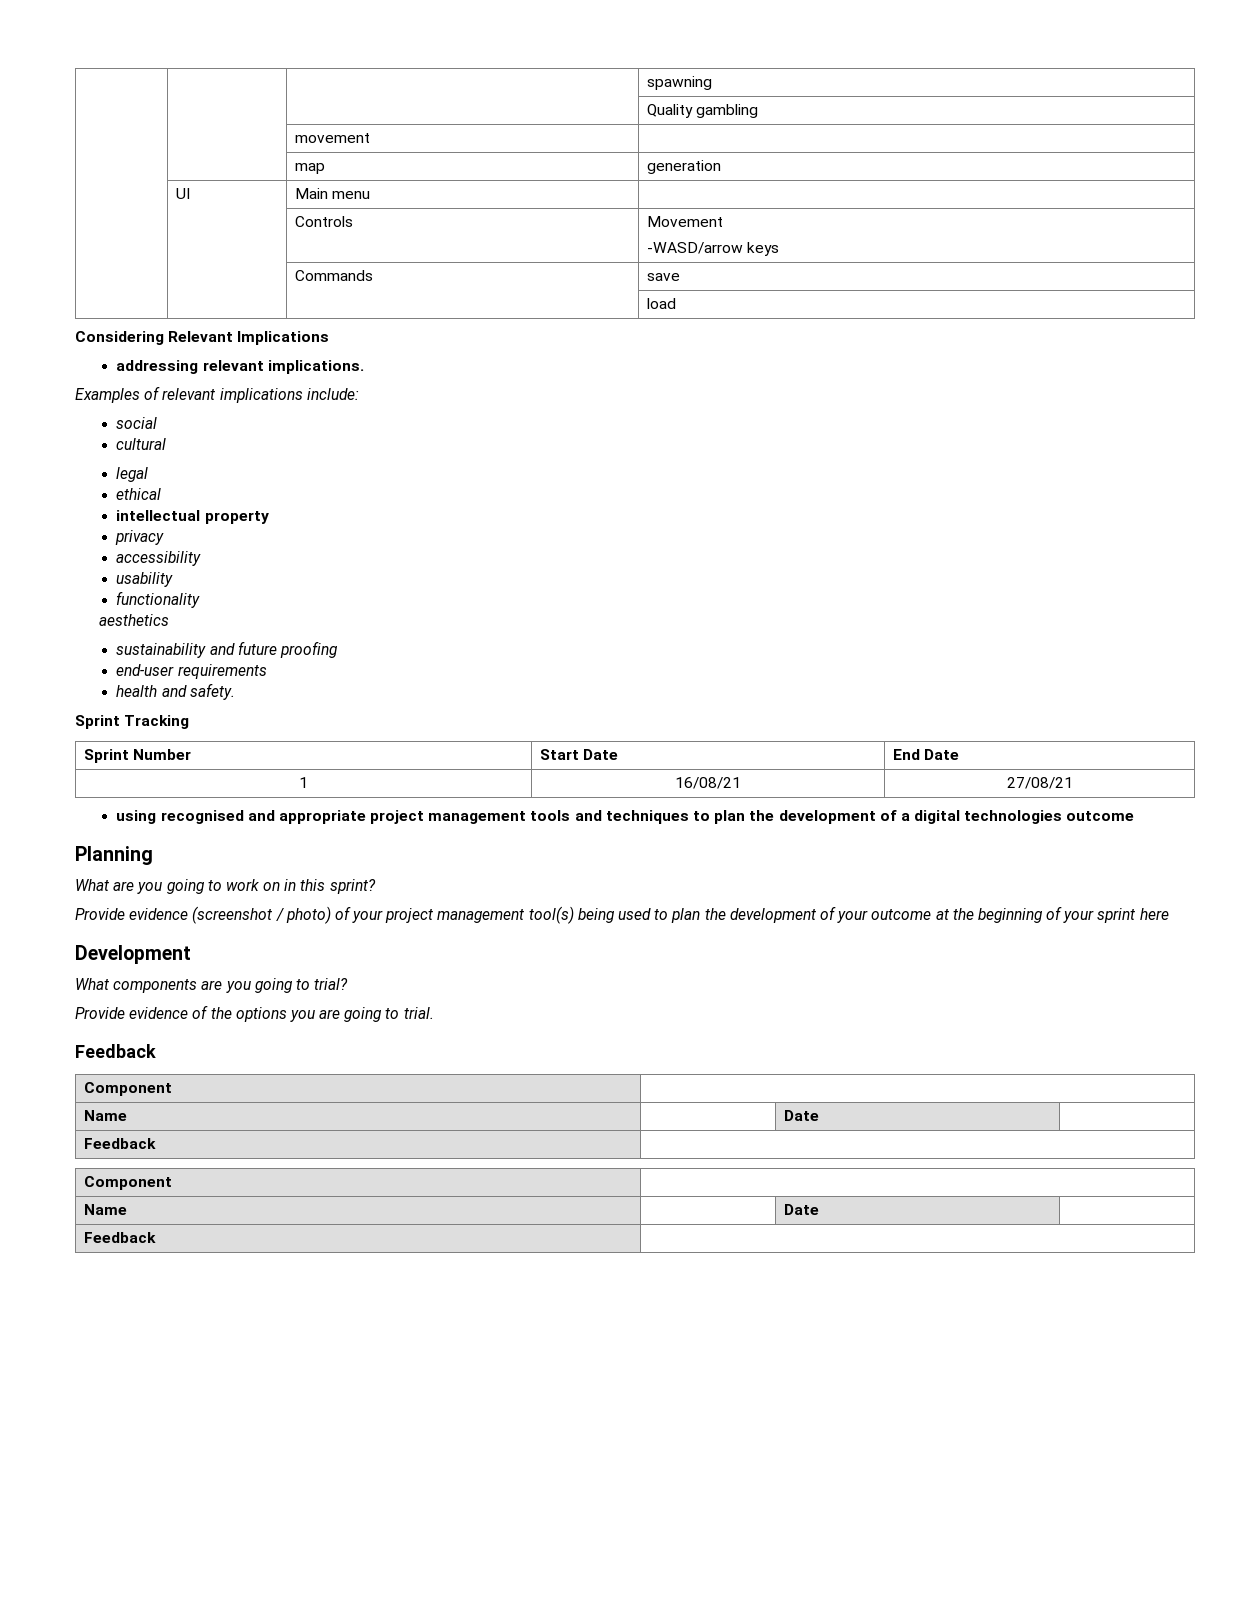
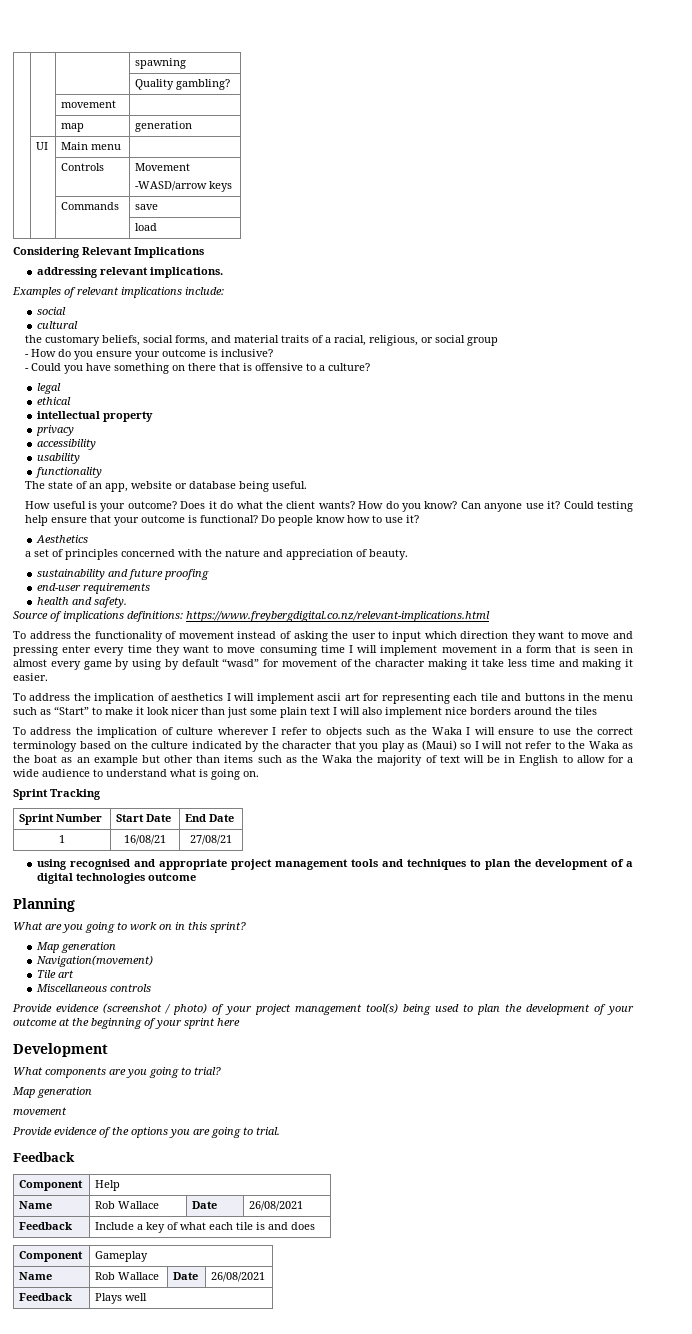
[695,104,758,118] gambling -> [176,79,231,90] gambling?
(167, 444) none -> [25,335,499,346] [25,349,274,360] [25,363,371,374] // the customary beliefs, social forms, and material traits of a racial, religious, or social group // - How do you ensure your outcome is inclusive? // - Could you have something on there that is offensive to a culture?
[99,614,170,626] aesthetics -> [25,481,308,492] [25,501,633,512] [25,515,420,526] [36,535,89,543] [25,549,409,560] The state of an app, website or database being useful. // How useful is your outcome? Does it do what the client wants? How do you know? Can anyone use it? Could testing help ensure that your outcome is functional? Do people know how to use it? // Aesthetics // a set of principles concerned with the nature and appreciation of beauty.
(235, 691) none -> [13,611,490,622] [13,631,633,642] [13,645,634,656] [13,658,633,670] [13,673,48,681] [13,693,634,704] [13,706,597,718] [13,727,634,738] [13,740,633,752] [13,755,633,766] [13,769,259,780] // Source of implications definitions: https://www.freybergdigital.co.nz/relevant-implications.html // To address the functionality of movement instead of asking the user to input which direction they want to move and pressing enter every time they want to move consuming time I will implement movement in a form that is seen in almost every game by using by default “wasd” for movement of the character making it take less time and making it easier. // To address the implication of aesthetics I will implement ascii art for representing each tile and buttons in the menu such as “Start” to make it look nicer than just some plain text I will also implement nice borders around the tiles // To address the implication of culture wherever I refer to objects such as the Waka I will ensure to use the correct terminology based on the culture indicated by the character that you play as (Maui) so I will not refer to the Waka as the boat as an example but other than items such as the Waka the majority of text will be in English to allow for a wide audience to understand what is going on.
(376, 886) none -> [36,942,117,953] [36,955,154,967] [37,970,75,978] [36,984,152,992] // Map generation // Navigation(movement) // Tile art // Miscellaneous controls
(349, 984) none -> [12,1087,92,1098] [13,1107,67,1116] // Map generation // movement
[83,1110,127,1121] [783,1110,819,1121] [83,1138,156,1149] [83,1176,172,1190] [83,1204,127,1215] [783,1204,819,1215] [83,1232,156,1243] // Name | | Date | // Feedback | // Component | // Name | | Date | // Feedback | -> [95,1180,121,1191] [19,1201,53,1209] [95,1201,160,1209] [192,1201,218,1209] [249,1201,304,1211] [19,1222,73,1230] [95,1222,316,1233] [19,1251,84,1262] [95,1251,149,1262] [19,1272,53,1280] [95,1272,160,1280] [173,1272,199,1280] [211,1272,266,1282] [19,1293,73,1301] [95,1293,148,1304] Help // Name | Rob Wallace | Date | 26/08/2021 // Feedback | Include a key of what each tile is and does // Component | Gameplay // Name | Rob Wallace | Date | 26/08/2021 // Feedback | Plays well

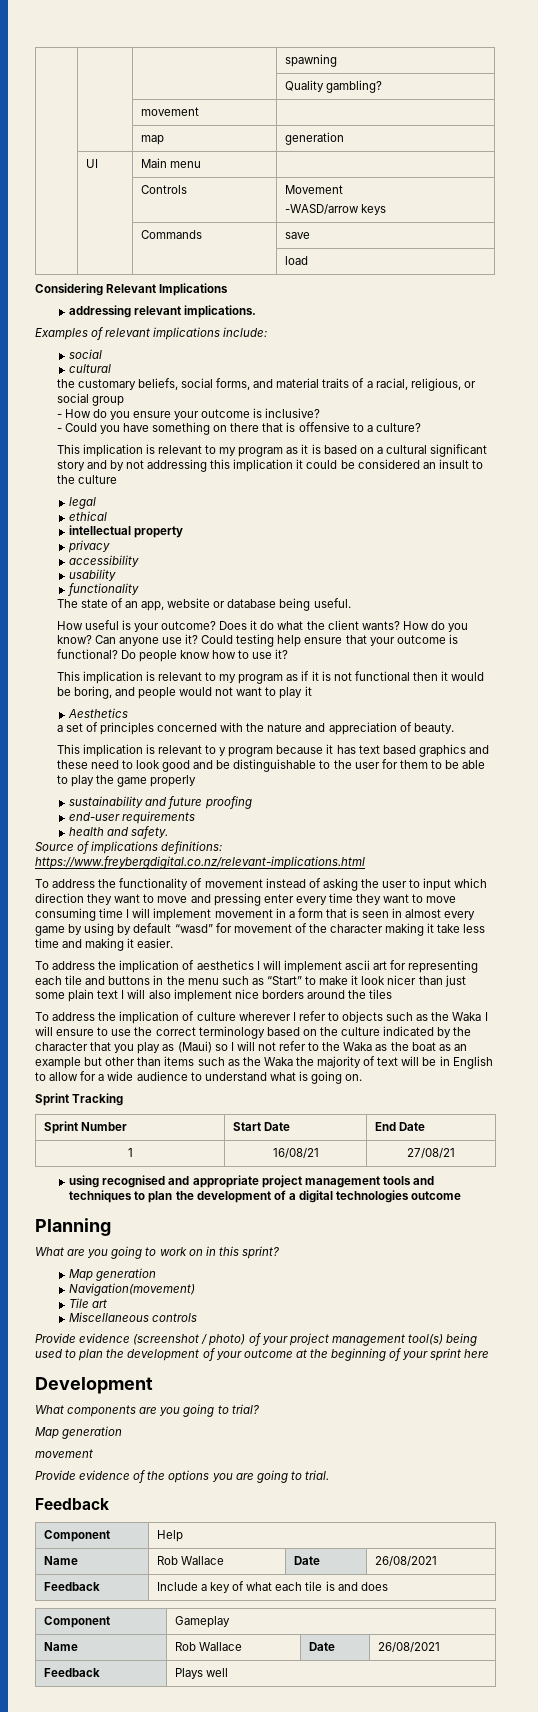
(371, 367) none -> [56,444,488,457] [56,459,483,472] [56,475,117,484] // This implication is relevant to my program as it is based on a cultural significant story and by not addressing this implication it could be considered an insult to the culture
(420, 519) none -> [56,671,485,684] [56,686,312,699] // This implication is relevant to my program as if it is not functional then it would be boring, and people would not want to play it
(409, 554) none -> [56,744,489,757] [56,759,486,772] [56,775,197,787] // This implication is relevant to y program because it has text based graphics and these need to look good and be distinguishable to the user for them to be able to play the game properly

